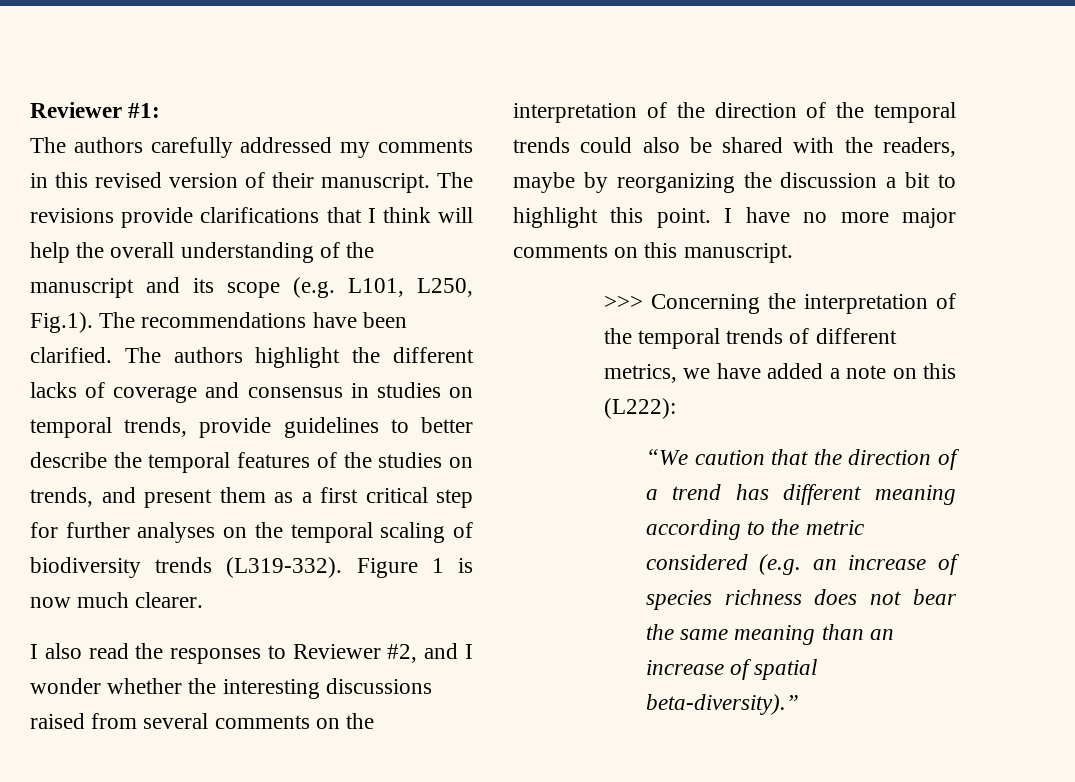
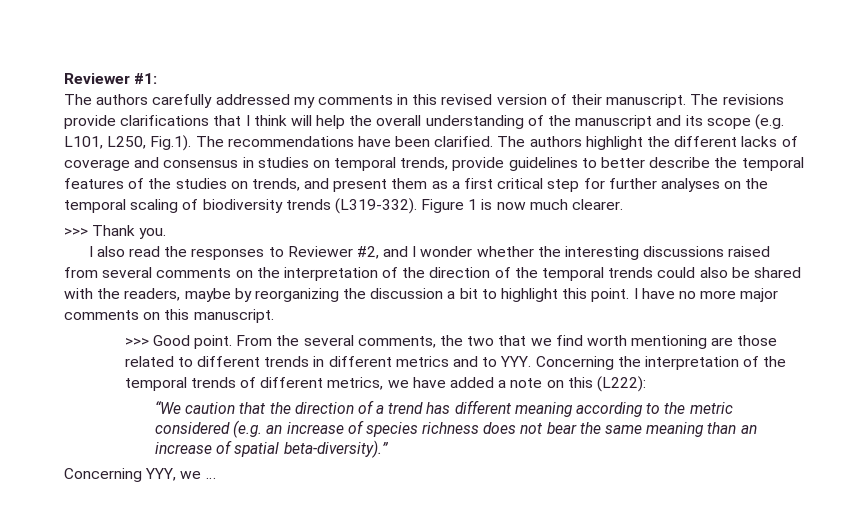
(204, 600) none -> [64,225,167,239] // >>> Thank you.
(643, 302) none -> [152,335,778,349] [124,356,532,367] Good point. From the several comments, the two that we find worth mentioning are those related to different trends in different metrics and to YYY.
(799, 704) none -> [64,468,216,482] // Concerning YYY, we …

